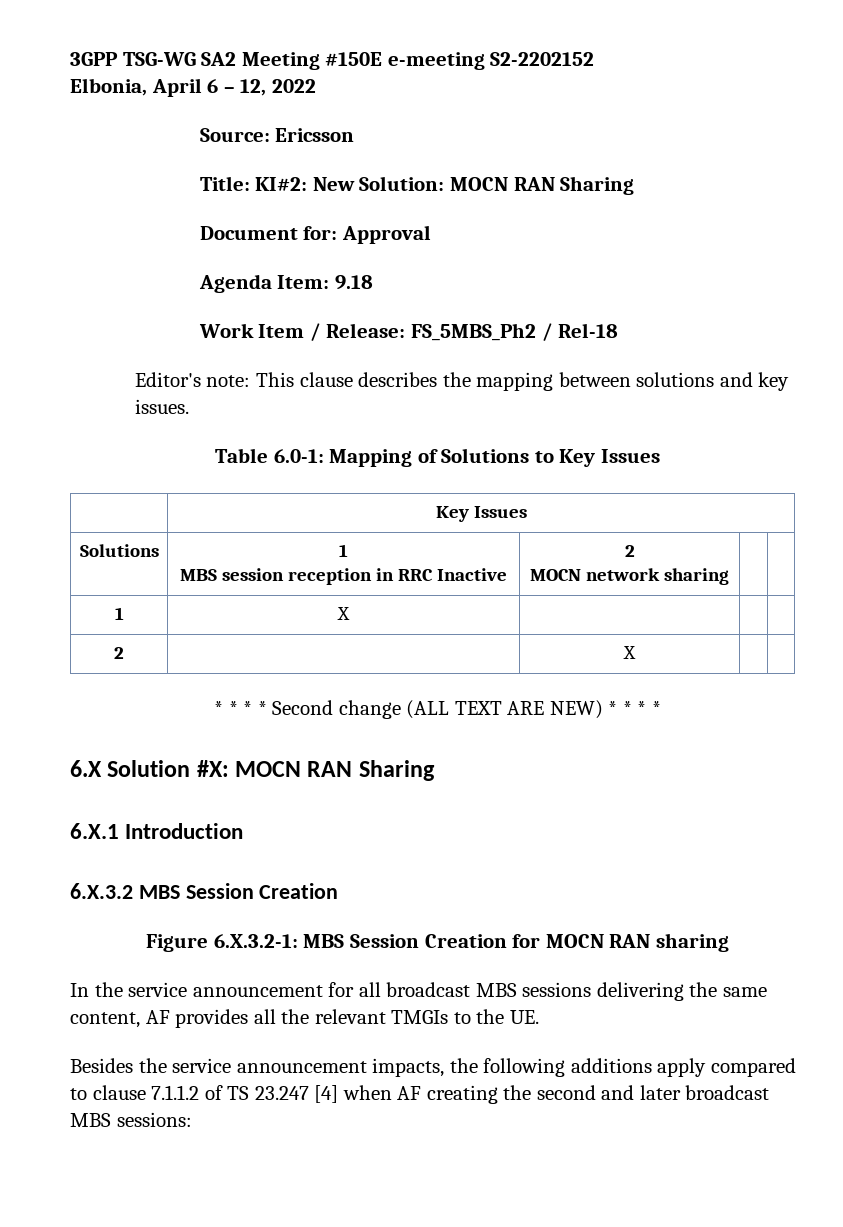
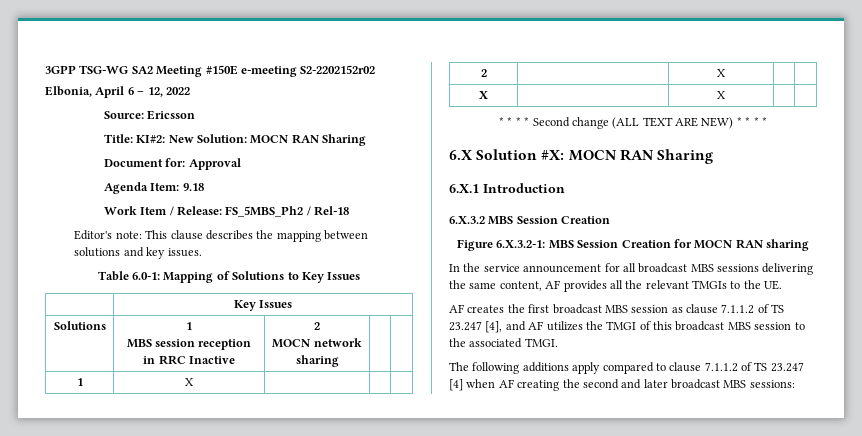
[490,52,595,66] S2-2202152 -> [300,65,376,74] S2-2202152r02
(636, 652) none -> [479,91,488,99] [717,91,726,99] // X | | X | |
[70,1058,478,1077] Besides the service announcement impacts, the -> [449,304,785,314] [449,321,805,333] [449,338,558,348] [449,362,469,371] AF creates the first broadcast MBS session as clause 7.1.1.2 of TS 23.247 [4], and AF utilizes the TMGI of this broadcast MBS session to the associated TMGI. // The

